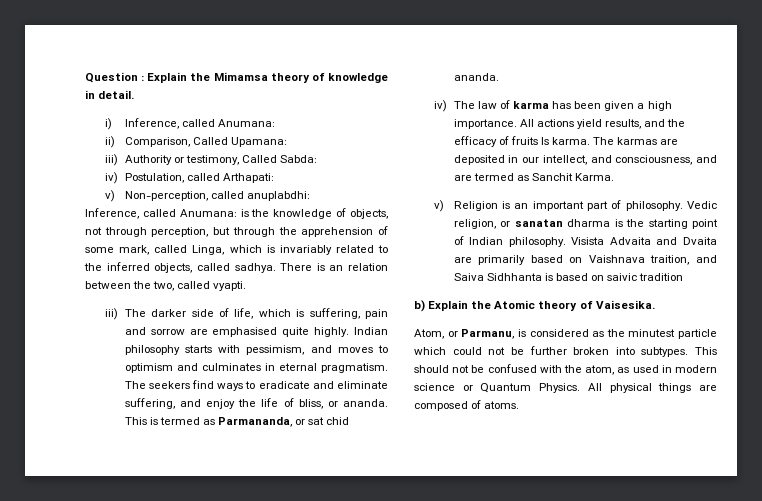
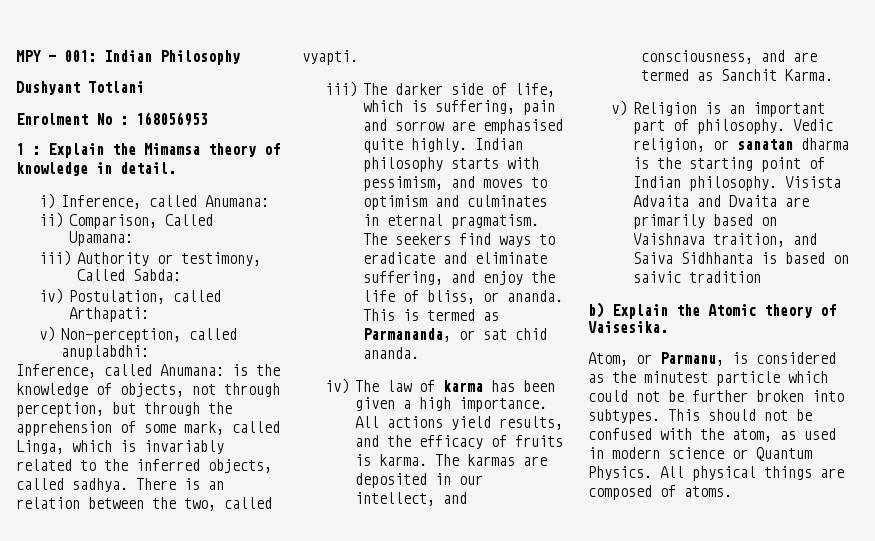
[85,72,138,83] Question -> [16,50,240,65] [16,81,144,95] [16,112,208,126] [16,143,24,155] MPY – 001: Indian Philosophy // Dushyant Totlani // Enrolment No : 168056953 // 1
[541,137,550,145] Is -> [354,454,371,466] is

